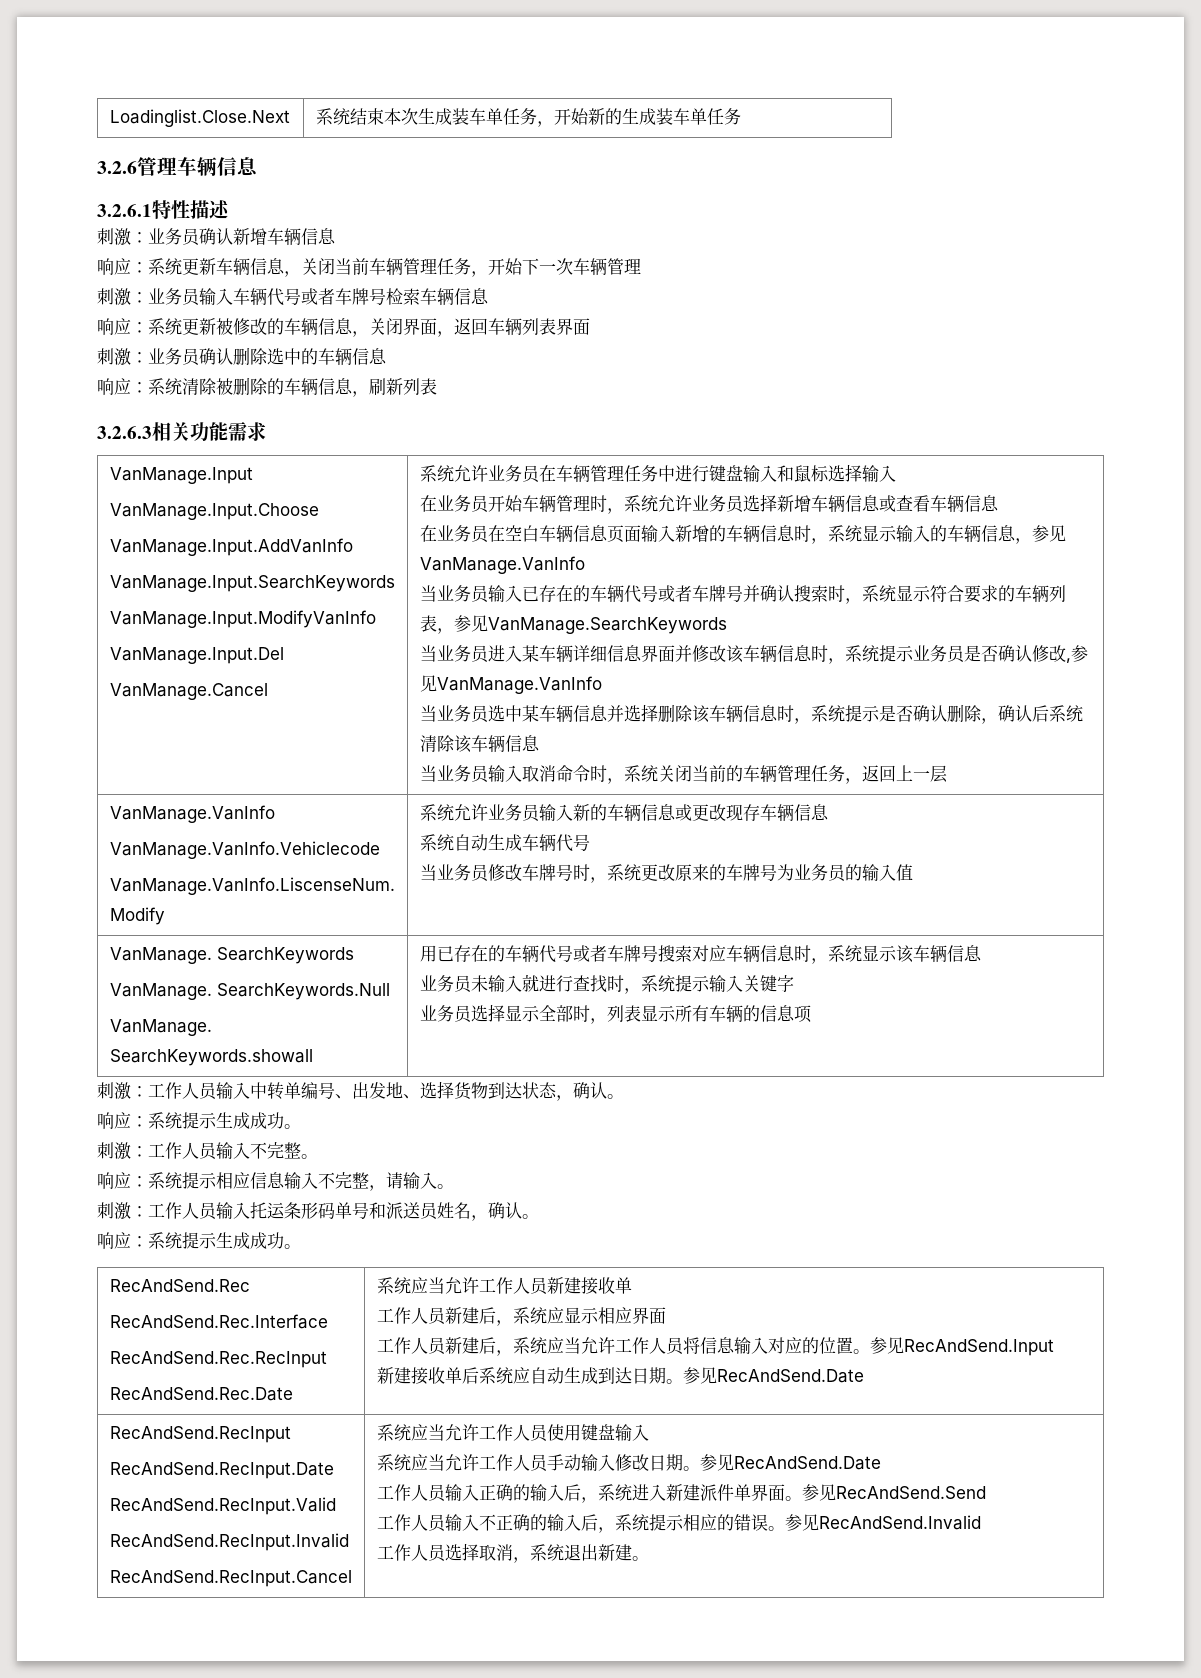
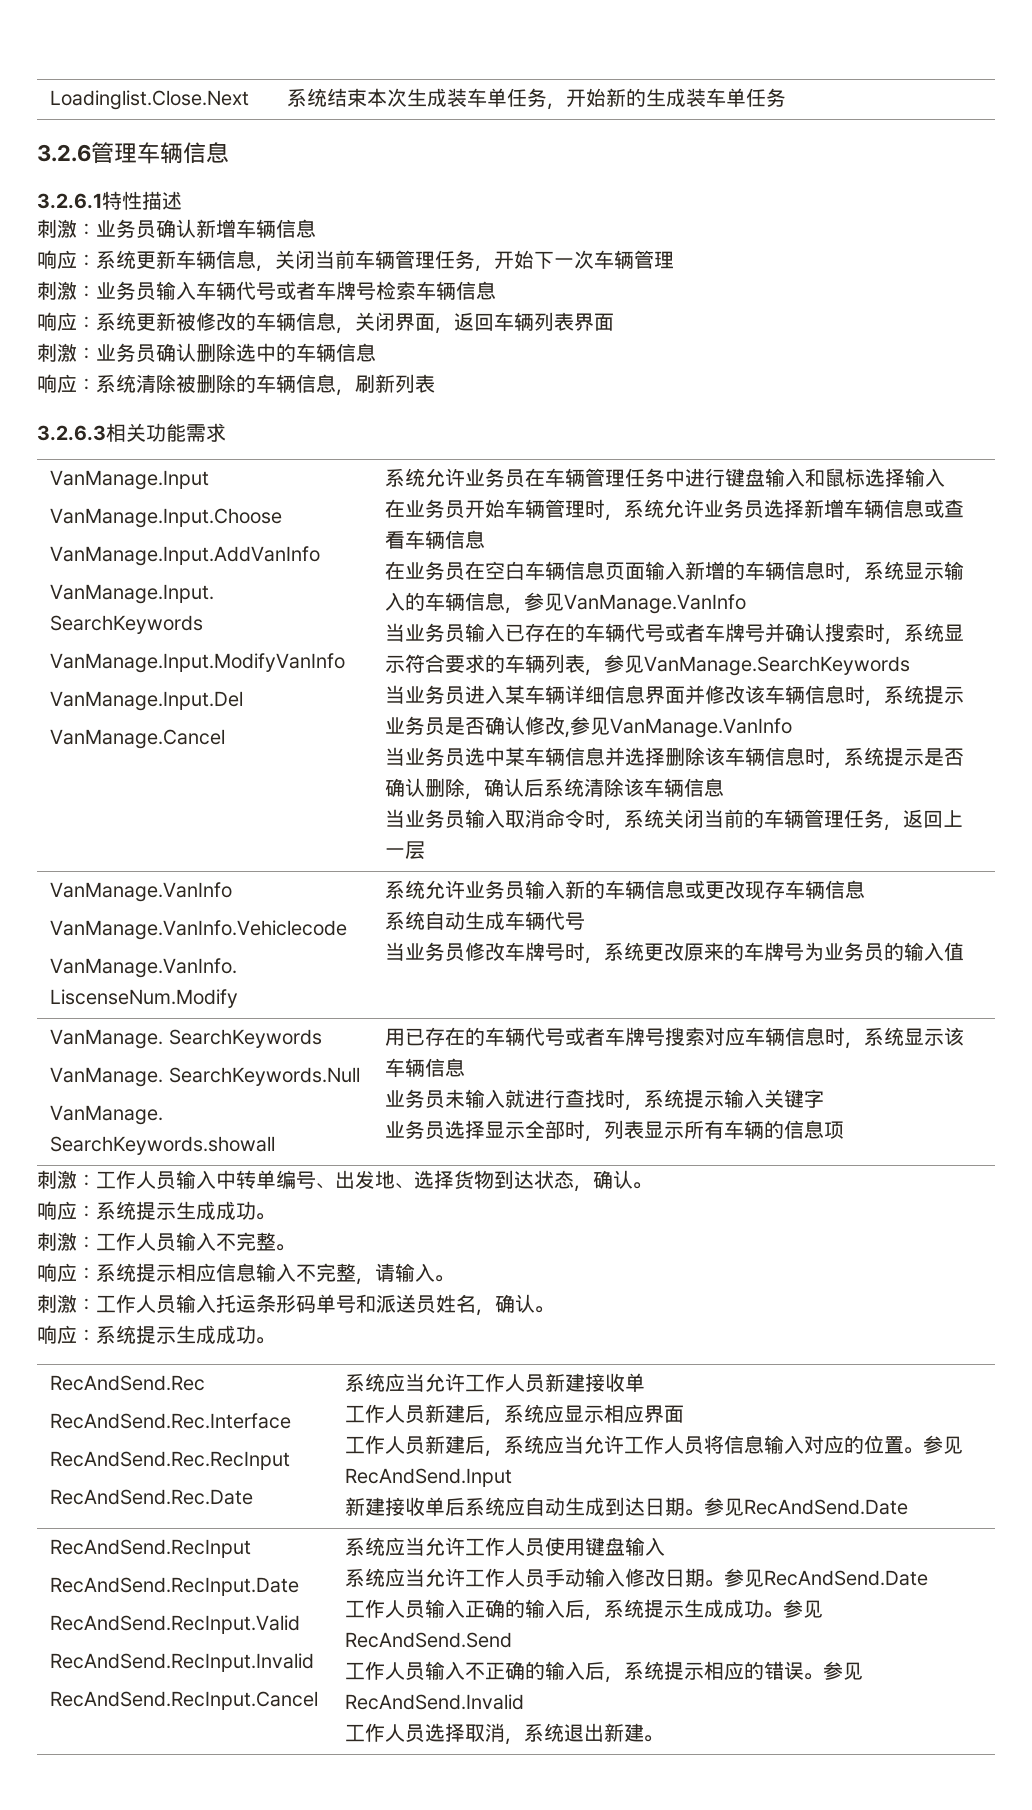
[631,1484,785,1501] 进入新建派件单界面 -> [644,1599,765,1618] 提示生成成功

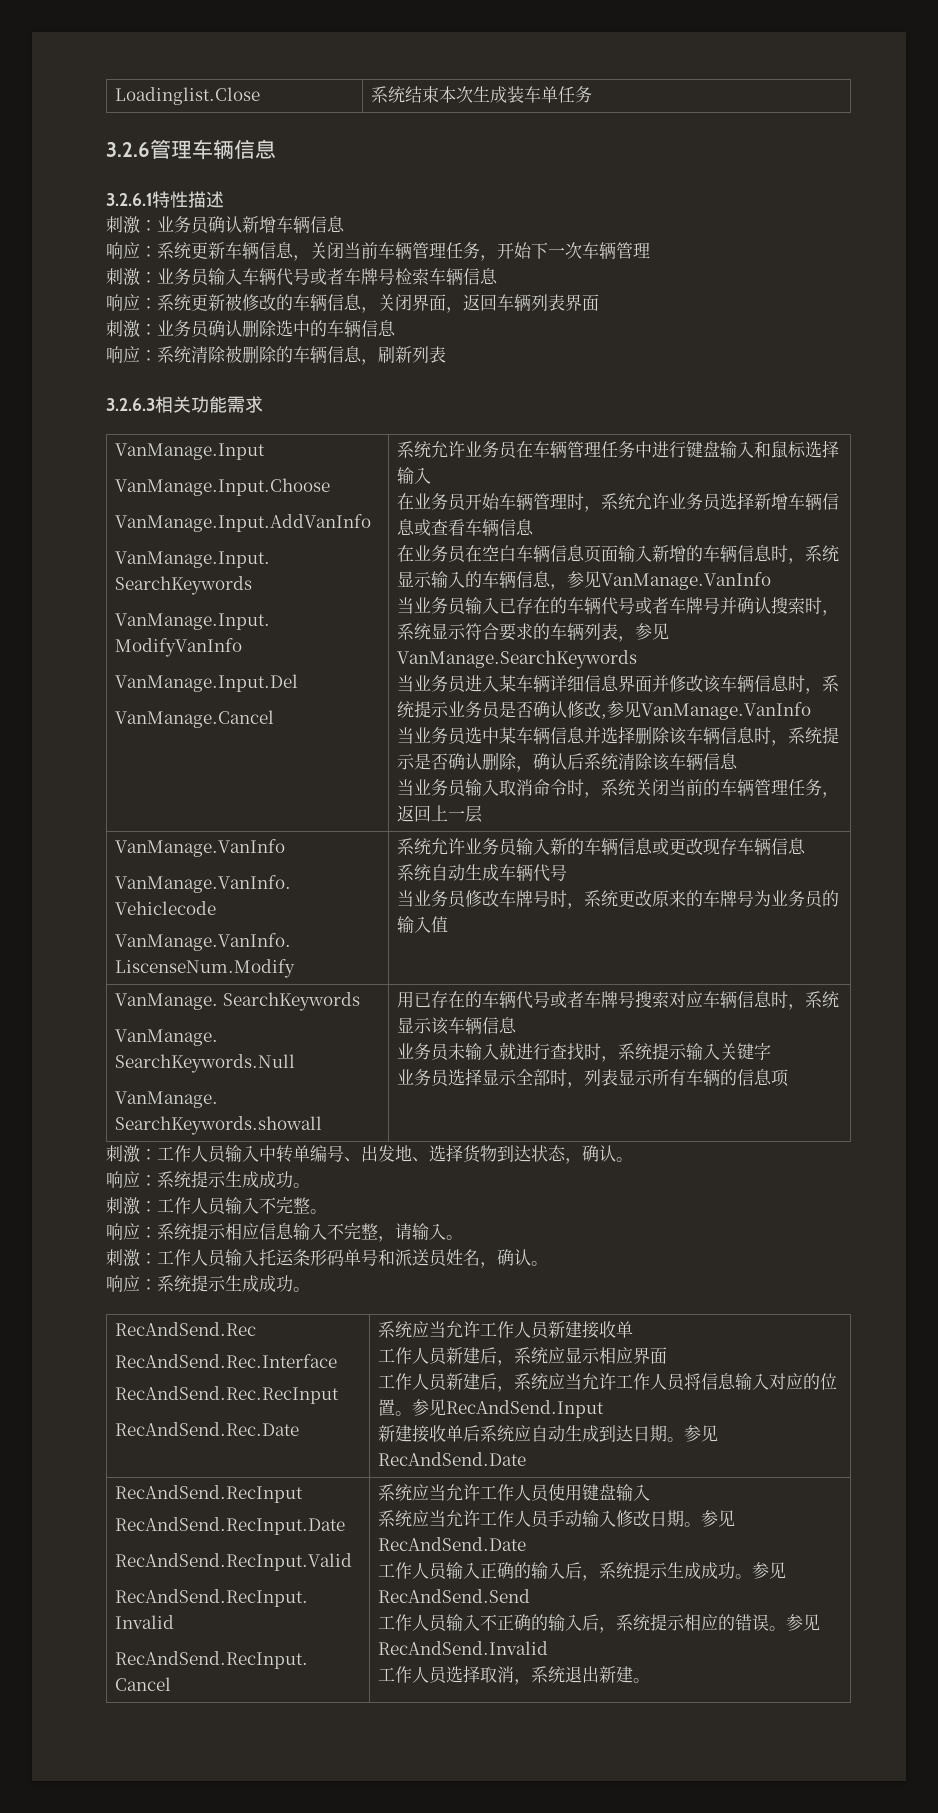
[50,90,250,110] Loadinglist.Close.Next -> [115,87,261,105] Loadinglist.Close
[547,88,787,110] ，开始新的生成装车单任务 -> (593, 94) none

